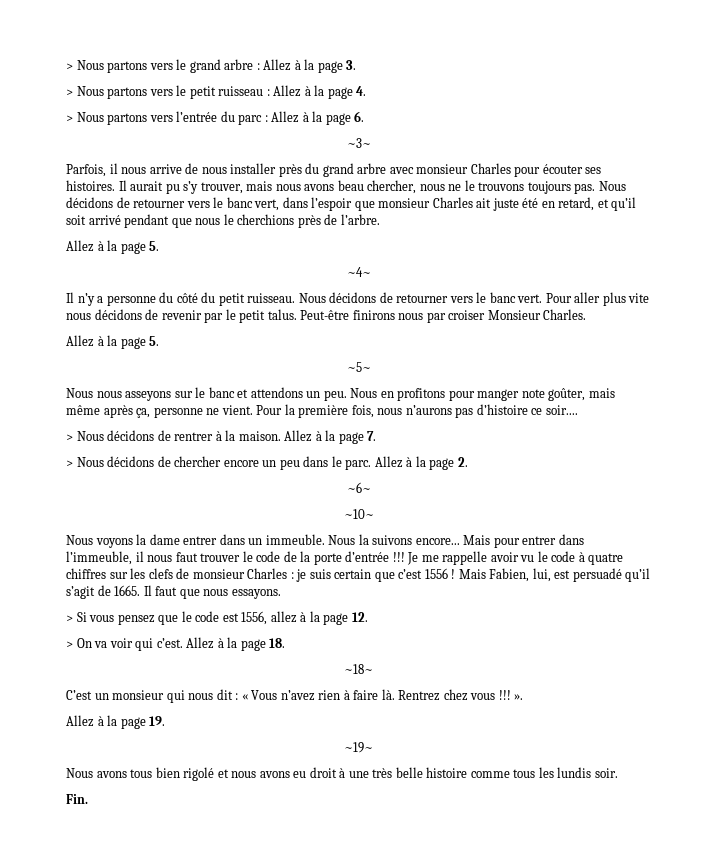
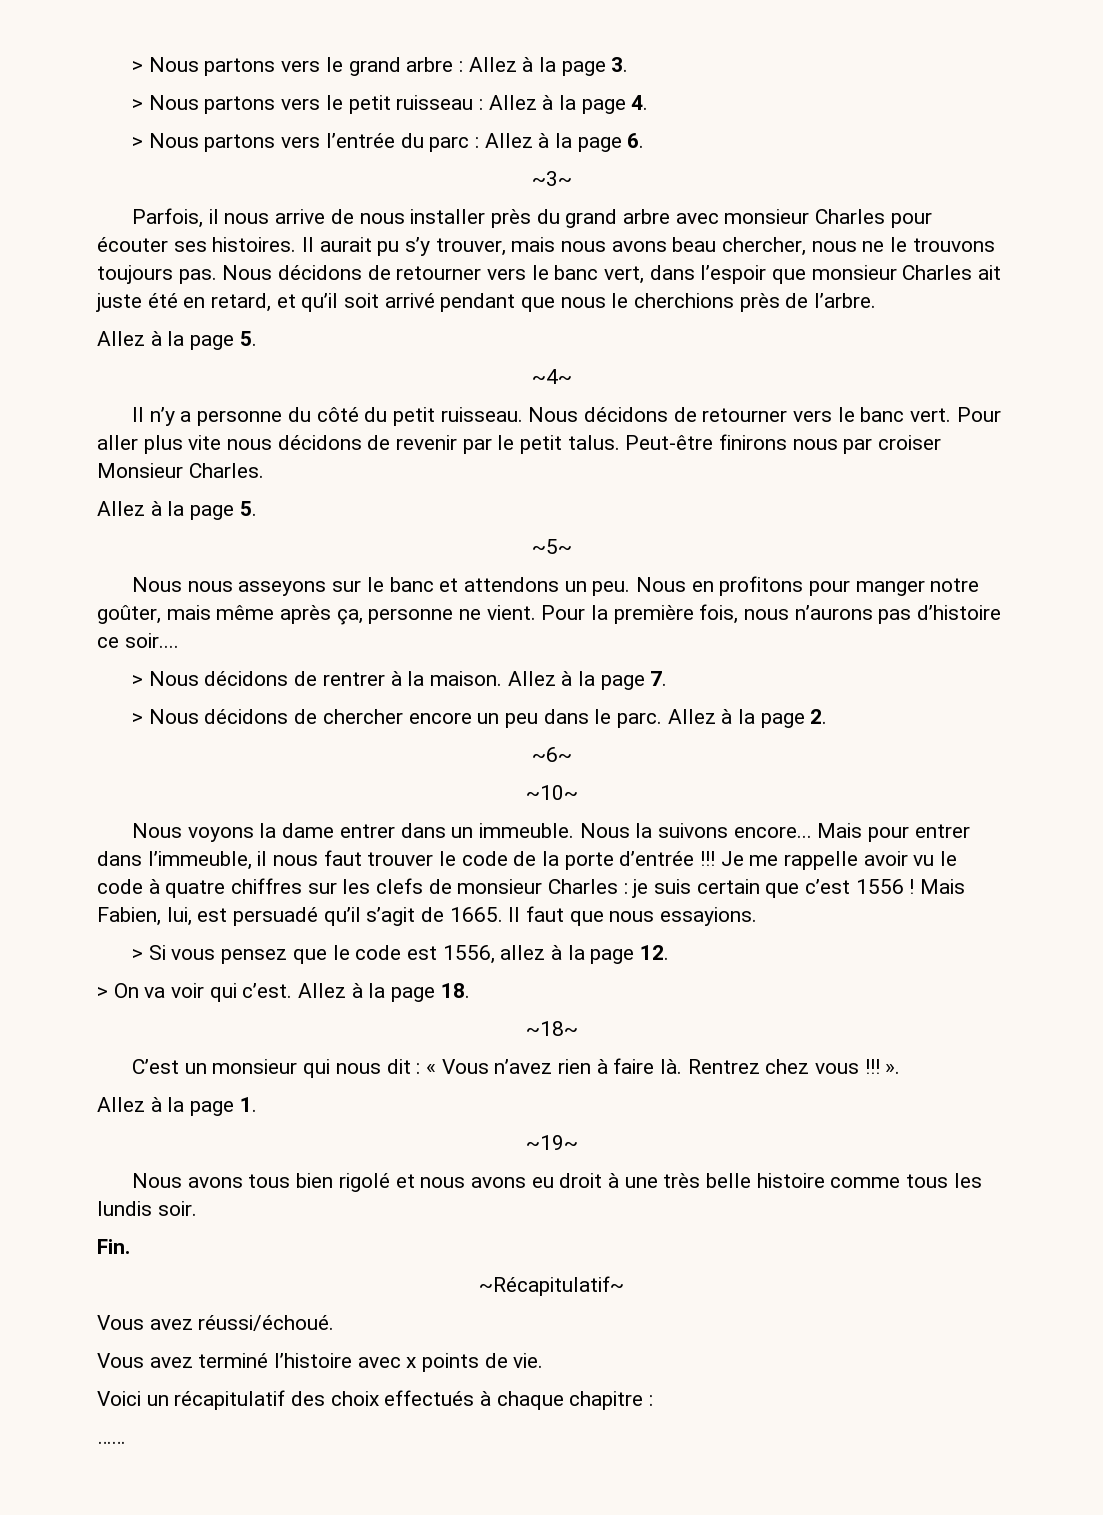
[521,389,545,398] note -> [930,578,980,592] notre
[231,589,281,599] essayons. -> [660,907,758,926] essayions.
[149,716,166,726] 19. -> [239,1097,257,1112] 1.
(88, 799) none -> [479,1276,624,1296] [97,1315,335,1331] [97,1353,544,1372] [97,1390,654,1410] [97,1441,125,1444] // ~Récapitulatif~ // Vous avez réussi/échoué. // Vous avez terminé l’histoire avec x points de vie. // Voici un récapitulatif des choix effectués à chaque chapitre : // ……

